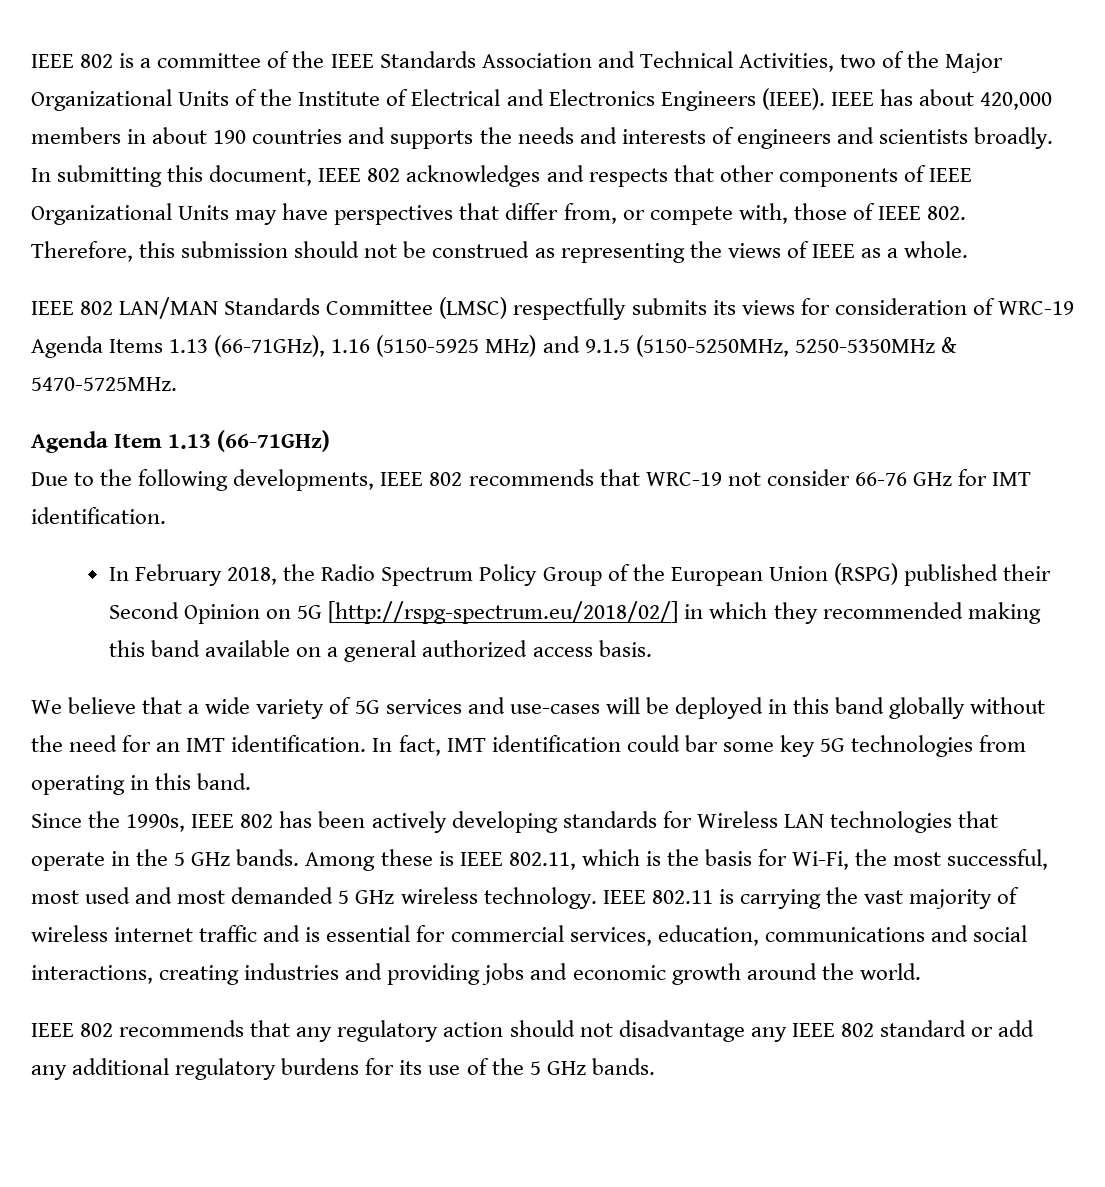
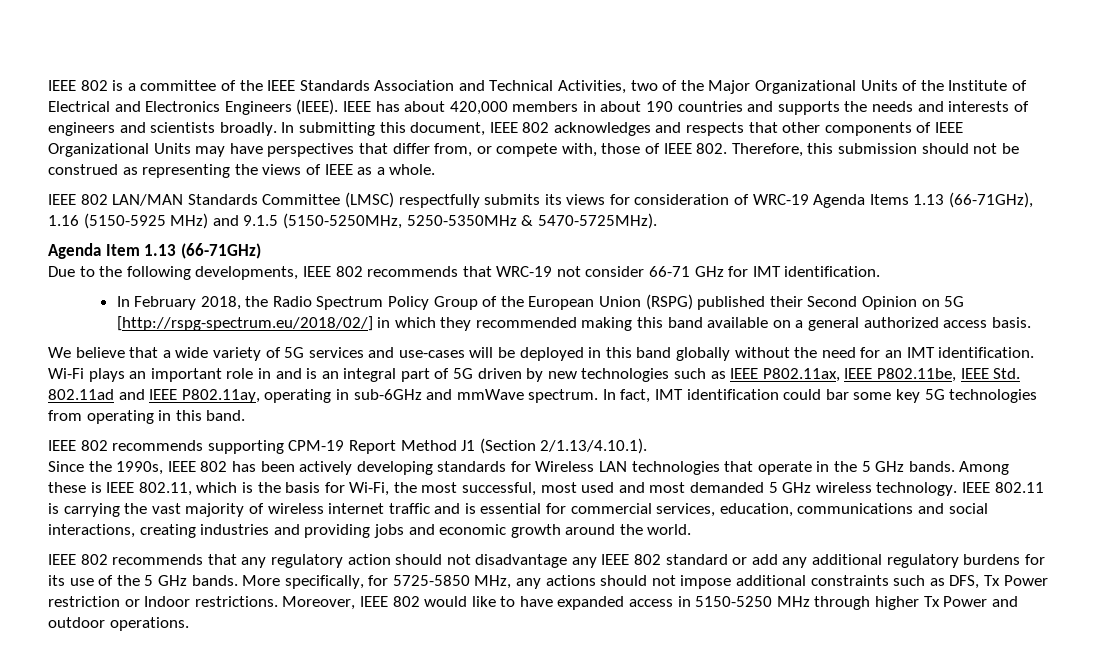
[31,377,177,391] 5470-5725MHz. -> [537,213,657,229] 5470-5725MHz).
[854,472,907,486] 66-76 -> [649,266,691,277] 66-71
(367, 743) none -> [48,368,1021,382] [48,389,599,403] Wi-Fi plays an important role in and is an integral part of 5G driven by new technologies such as IEEE P802.11ax, IEEE P802.11be, IEEE Std. 802.11ad and IEEE P802.11ay, operating in sub-6GHz and mmWave spectrum.
(252, 781) none -> [48,438,648,454] // IEEE 802 recommends supporting CPM-19 Report Method J1 (Section 2/1.13/4.10.1).
(655, 1066) none -> [242,575,1048,589] [48,596,1018,610] [48,617,189,631] More specifically, for 5725-5850 MHz, any actions should not impose additional constraints such as DFS, Tx Power restriction or Indoor restrictions. Moreover, IEEE 802 would like to have expanded access in 5150-5250 MHz through higher Tx Power and outdoor operations.

